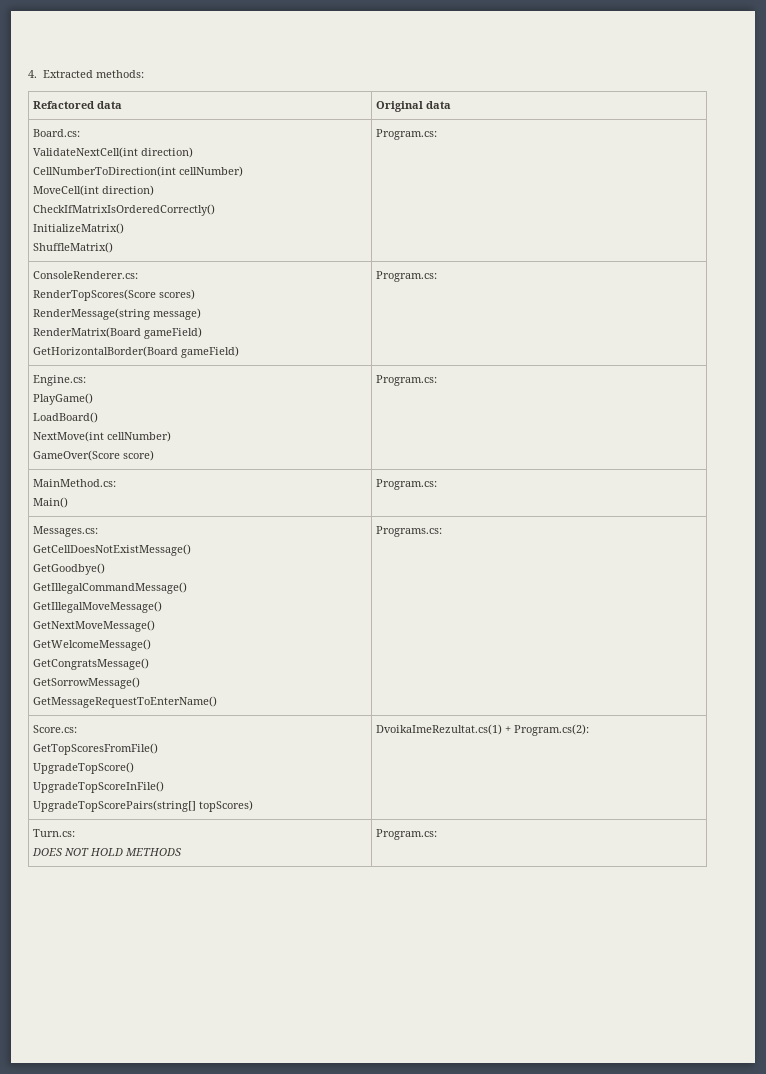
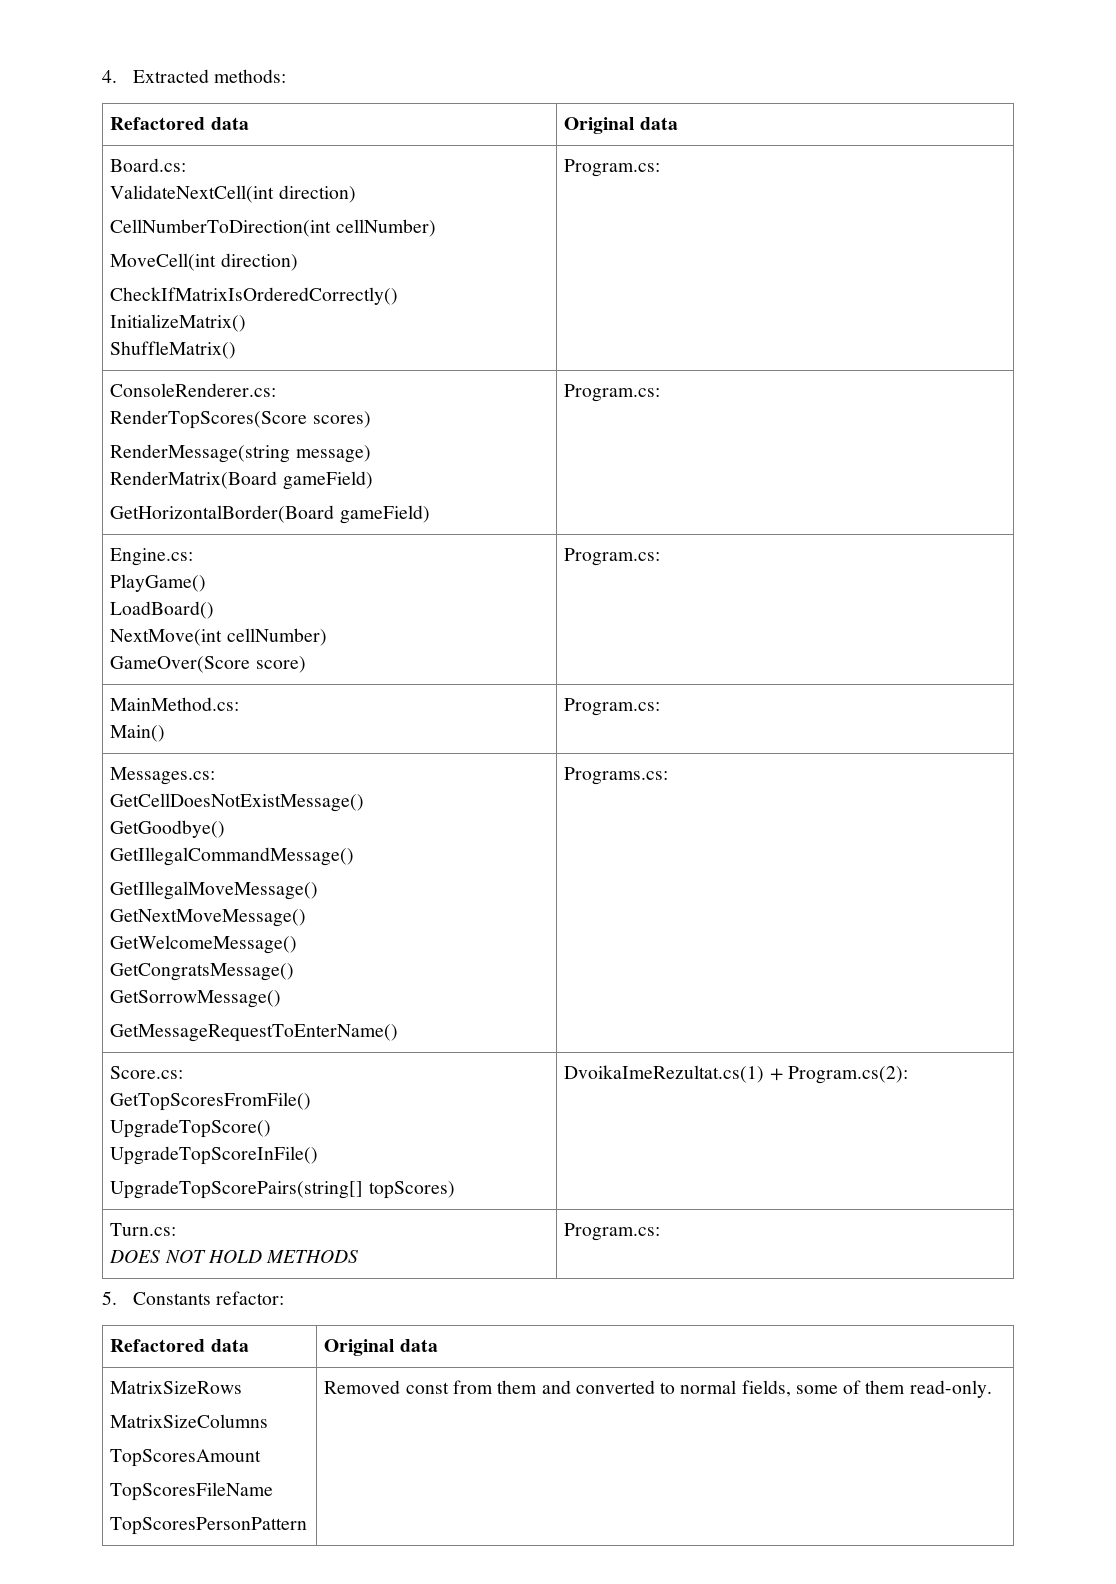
(438, 834) none -> [102,1291,285,1305] [110,1339,249,1352] [324,1339,438,1356] [110,1381,243,1394] [110,1414,269,1428] [110,1449,262,1467] [110,1482,274,1501] [110,1517,308,1535] [324,1380,992,1398] // 5. Constants refactor: // Refactored data | Original data // MatrixSizeRows // MatrixSizeColumns // TopScoresAmount // TopScoresFileName // TopScoresPersonPattern | Removed const from them and converted to normal fields, some of them read-only.

